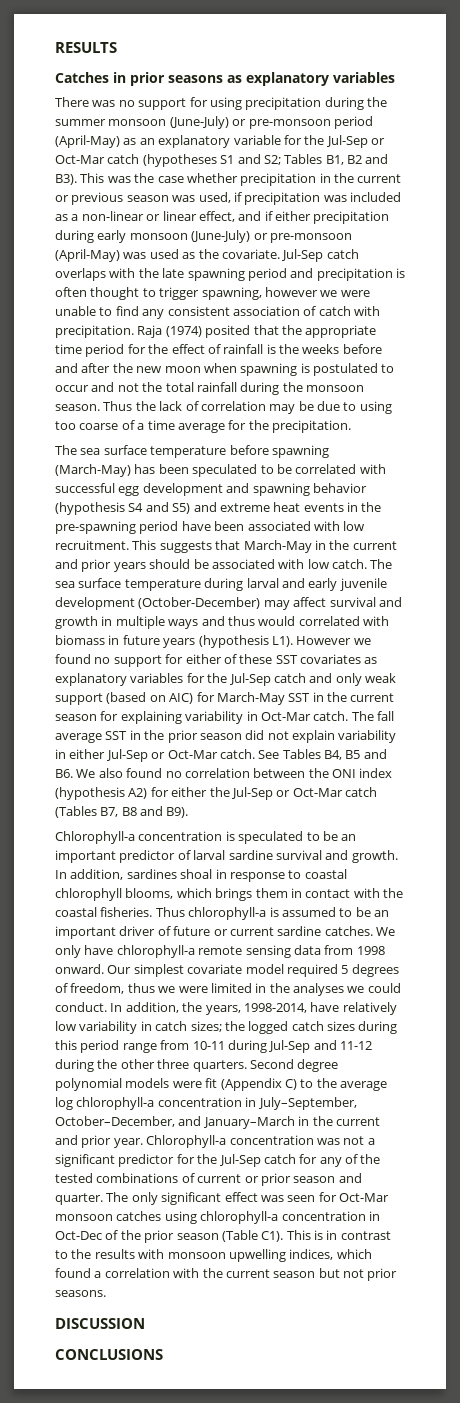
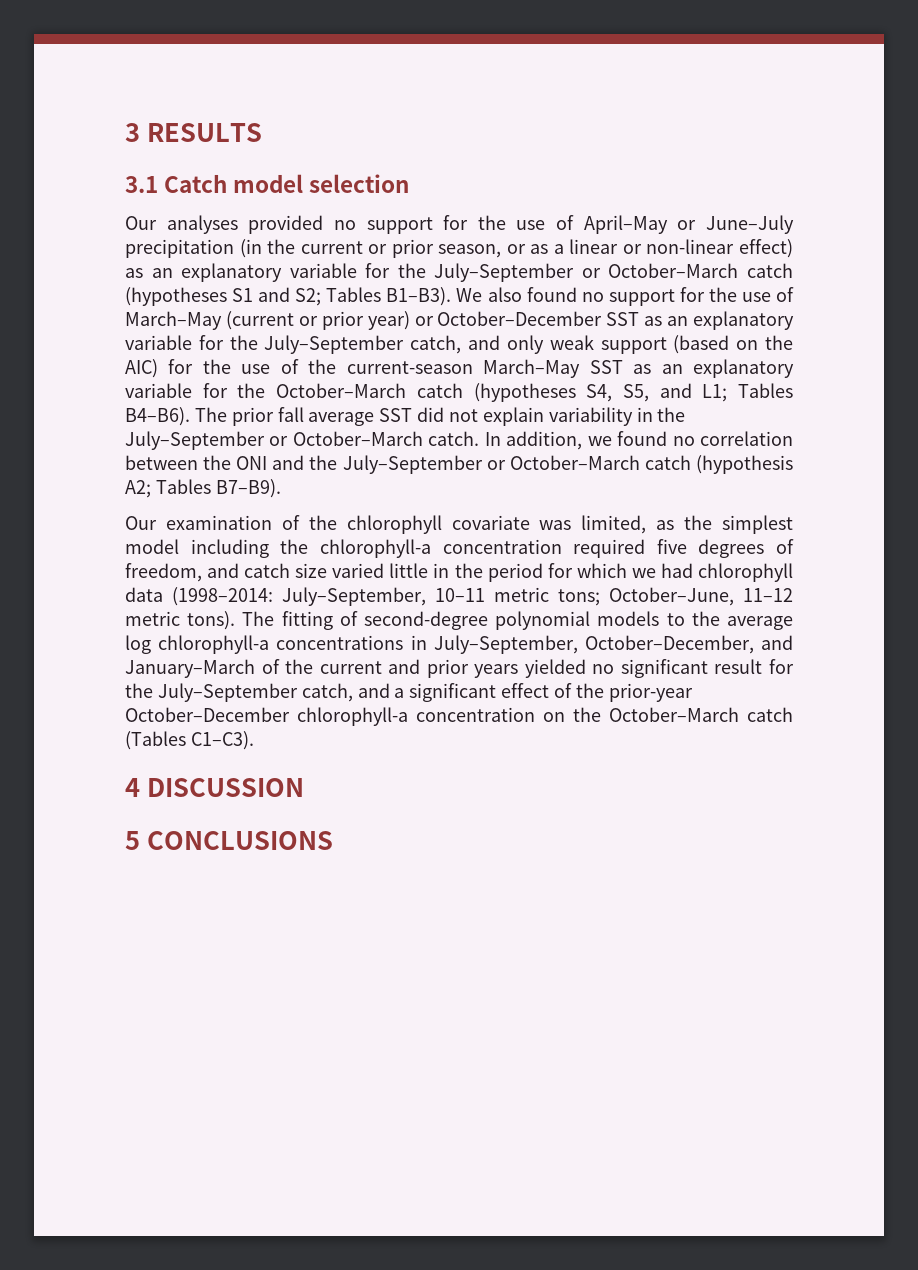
(55, 47) none -> [125,123,140,142] 3
[55,72,395,86] [55,97,387,110] [55,116,373,129] [55,135,385,148] [55,155,105,164] Catches in prior seasons as explanatory variables // There was no support for using precipitation during the summer monsoon (June-July) or pre-monsoon period (April-May) as an explanatory variable for the Jul-Sep or Oct-Mar -> [125,174,410,193] [125,215,794,234] [125,239,794,258] [125,263,739,282] 3.1 Catch model selection // Our analyses provided no support for the use of April–May or June–July precipitation (in the current or prior season, or as a linear or non-linear effect) as an explanatory variable for the July–September or October–March
[325,154,389,165] [55,173,402,186] [55,192,401,205] [55,211,390,224] [55,230,352,243] [55,249,359,262] [55,268,405,281] [55,287,370,300] [55,306,380,319] [55,325,377,338] [55,344,382,357] [55,363,395,376] [55,382,364,395] [55,401,392,414] [55,420,351,433] [55,445,329,458] [55,464,386,477] [55,483,367,496] [55,502,382,515] [55,521,365,534] [55,540,397,553] [55,559,393,572] [55,578,387,591] [55,597,402,610] [55,616,389,629] [55,635,371,648] [55,654,378,667] [55,673,306,686] B1, B2 and B3). This was the case whether precipitation in the current or previous season was used, if precipitation was included as a non-linear or linear effect, and if either precipitation during early monsoon (June-July) or pre-monsoon (April-May) was used as the covariate. Jul-Sep catch overlaps with the late spawning period and precipitation is often thought to trigger spawning, however we were unable to find any consistent association of catch with precipitation. Raja (1974) posited that the appropriate time period for the effect of rainfall is the weeks before and after the new moon when spawning is postulated to occur and not the total rainfall during the monsoon season. Thus the lack of correlation may be due to using too coarse of a time average for the precipitation. // The sea surface temperature before spawning (March-May) has been speculated to be correlated with successful egg development and spawning behavior (hypothesis S4 and S5) and extreme heat events in the pre-spawning period have been associated with low recruitment. This suggests that March-May in the current and prior years should be associated with low catch. The sea surface temperature during larval and early juvenile development (October-December) may affect survival and growth in multiple ways and thus would correlated with biomass in future years (hypothesis L1). However we found no support for either of these SST covariates as explanatory variables for the Jul-Sep catch -> [386,287,794,306] [125,311,794,330] [125,335,462,354] B1–B3). We also found no support for the use of March–May (current or prior year) or October–December SST as an explanatory variable for the July–September catch,
(166, 698) none -> [765,335,794,350] the
[216,692,395,705] [55,711,394,724] [55,730,242,743] March-May SST in the current season for explaining variability in Oct-Mar catch. The fall average SST in the prior season -> [202,359,794,378] [125,383,794,402] [125,407,413,426] the use of the current-season March–May SST as an explanatory variable for the October–March catch (hypotheses S4, S5, and L1; Tables B4–B6). The prior fall average SST
[69,749,387,762] [55,768,123,778] either Jul-Sep or Oct-Mar catch. See Tables B4, B5 and B6. We also -> [657,407,686,422] [125,431,612,450] the July–September or October–March catch. In addition, we
[359,768,393,778] [55,787,377,800] [55,806,189,818] [55,831,357,844] [55,850,398,863] [55,869,347,882] [55,888,403,901] [55,907,389,920] [55,926,395,939] [55,945,385,958] [55,964,399,977] [55,983,401,996] [55,1002,397,1015] [55,1021,398,1034] [55,1040,372,1053] [55,1059,339,1072] [55,1078,297,1091] index (hypothesis A2) for either the Jul-Sep or Oct-Mar catch (Tables B7, B8 and B9). // Chlorophyll-a concentration is speculated to be an important predictor of larval sardine survival and growth. In addition, sardines shoal in response to coastal chlorophyll blooms, which brings them in contact with the coastal fisheries. Thus chlorophyll-a is assumed to be an important driver of future or current sardine catches. We only have chlorophyll-a remote sensing data from 1998 onward. Our simplest covariate model required 5 degrees of freedom, thus we were limited in the analyses we could conduct. In addition, the years, 1998-2014, have relatively low variability in catch sizes; the logged catch sizes during this period range from 10-11 during Jul-Sep and 11-12 during the other three quarters. Second degree polynomial models were fit (Appendix C) -> [272,455,793,474] [125,479,281,498] [125,515,793,534] [125,539,794,558] [125,563,794,582] [125,587,793,606] [125,611,660,630] and the July–September or October–March catch (hypothesis A2; Tables B7–B9). // Our examination of the chlorophyll covariate was limited, as the simplest model including the chlorophyll-a concentration required five degrees of freedom, and catch size varied little in the period for which we had chlorophyll data (1998–2014: July–September, 10–11 metric tons; October–June, 11–12 metric tons). The fitting of second-degree polynomial models
[157,1097,242,1107] concentration -> [276,635,404,650] concentrations
[298,1116,380,1126] [55,1135,375,1148] [55,1154,381,1167] [55,1173,362,1186] [55,1192,389,1205] [55,1211,380,1224] [55,1230,391,1243] [55,1249,372,1262] [55,1268,398,1281] [55,1290,106,1297] in the current and prior year. Chlorophyll-a concentration was not a significant predictor for the Jul-Sep catch for any of the tested combinations of current or prior season and quarter. The only significant effect was seen for Oct-Mar monsoon catches using chlorophyll-a concentration in Oct-Dec of the prior season (Table C1). This is in contrast to the results with monsoon upwelling indices, which found a correlation with the current season but not prior seasons. // -> [261,659,794,678] [125,683,693,702] [125,707,793,726] [125,731,254,750] [125,778,140,797] of the current and prior years yielded no significant result for the July–September catch, and a significant effect of the prior-year October–December chlorophyll-a concentration on the October–March catch (Tables C1–C3). // 4
(145, 1323) none -> [125,831,140,850] 5

